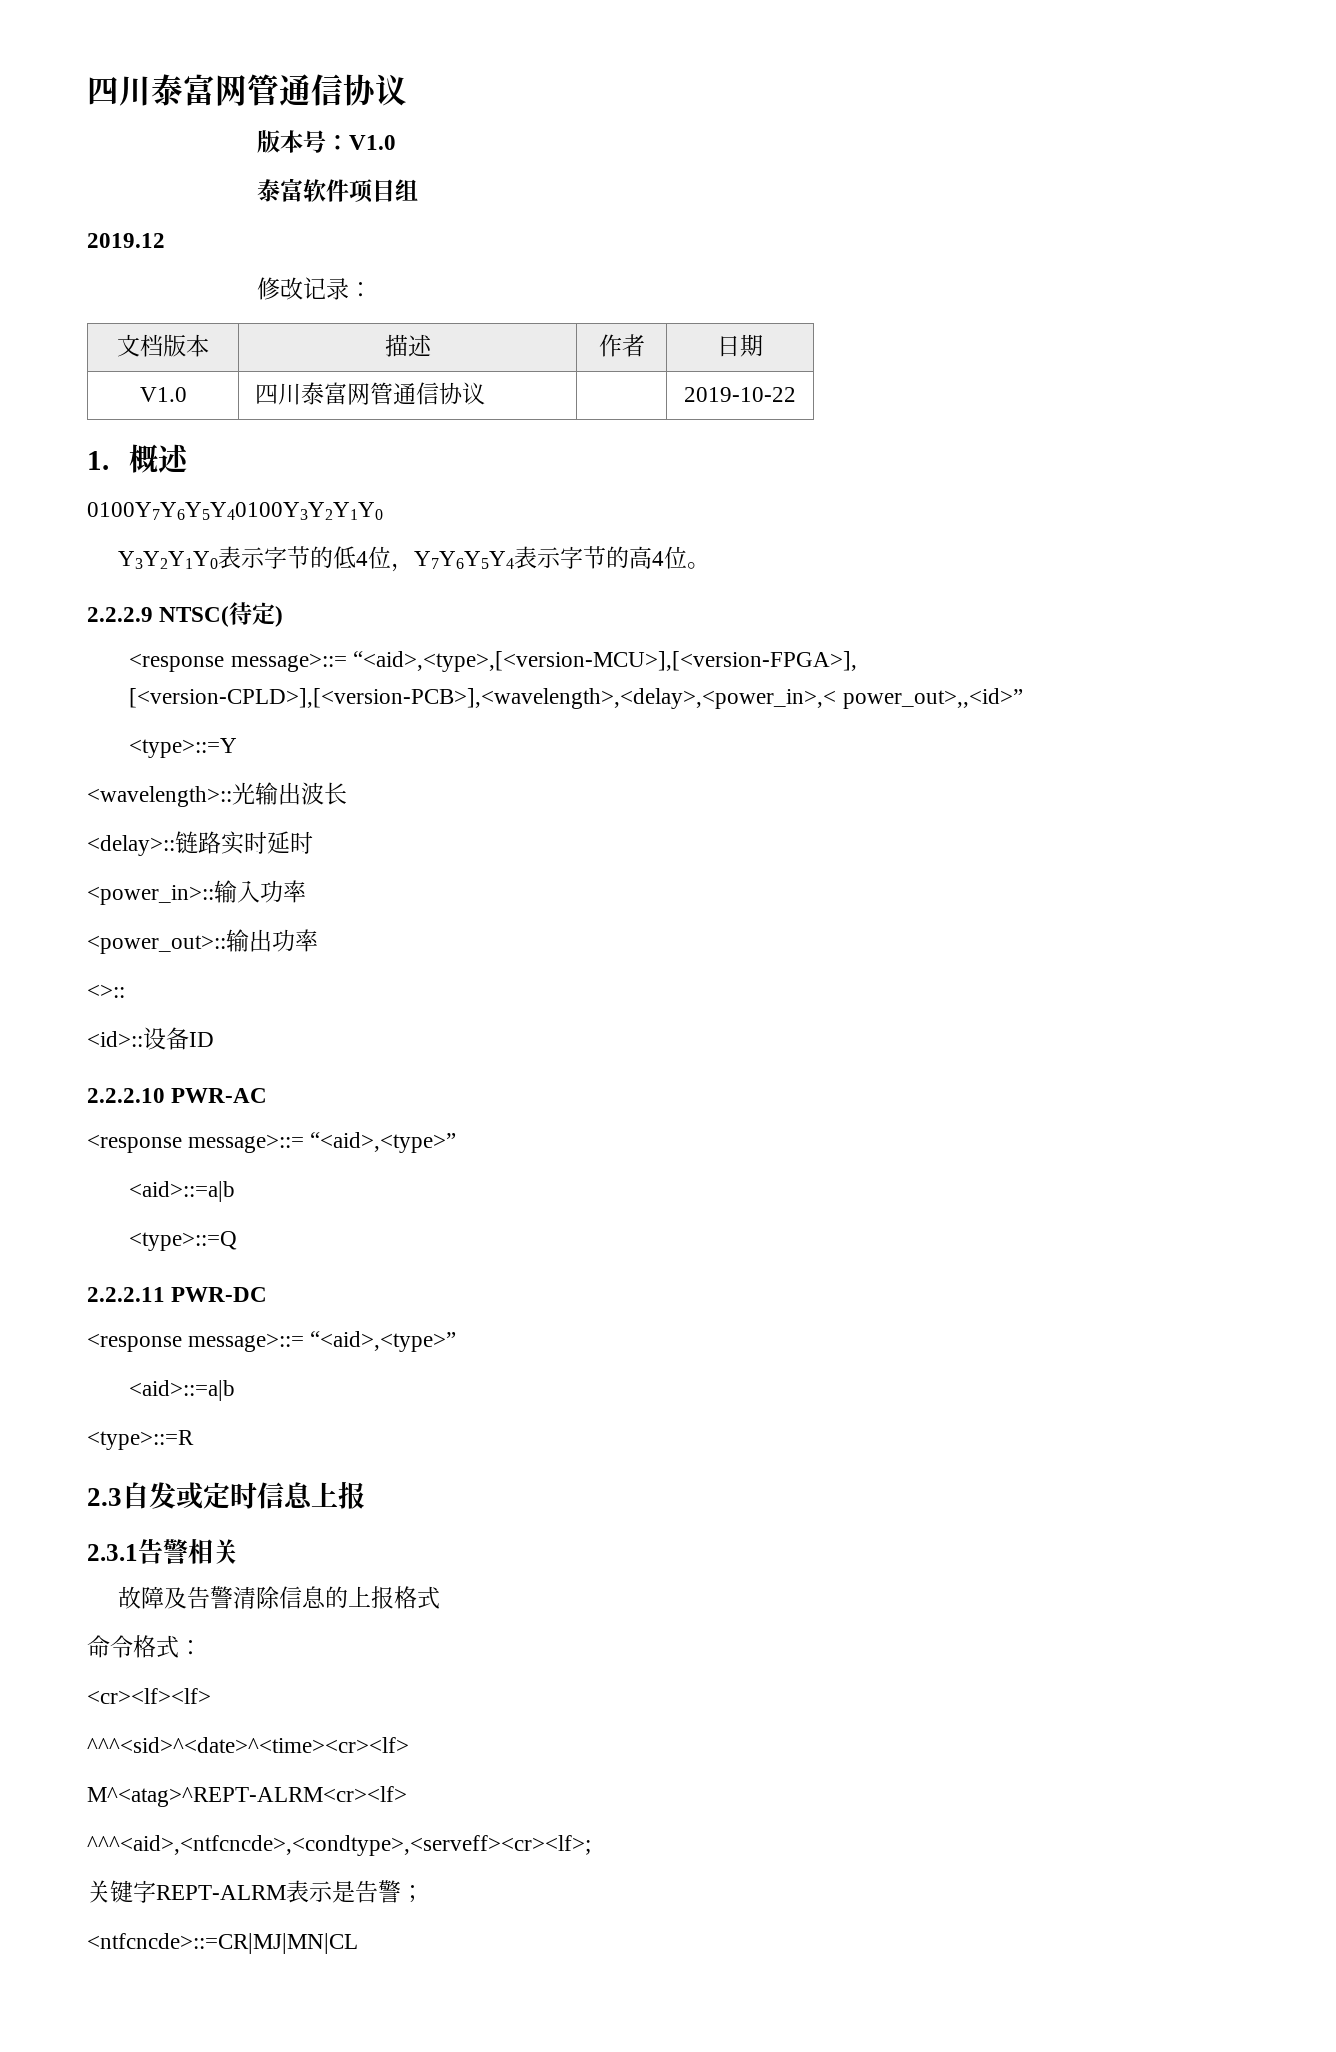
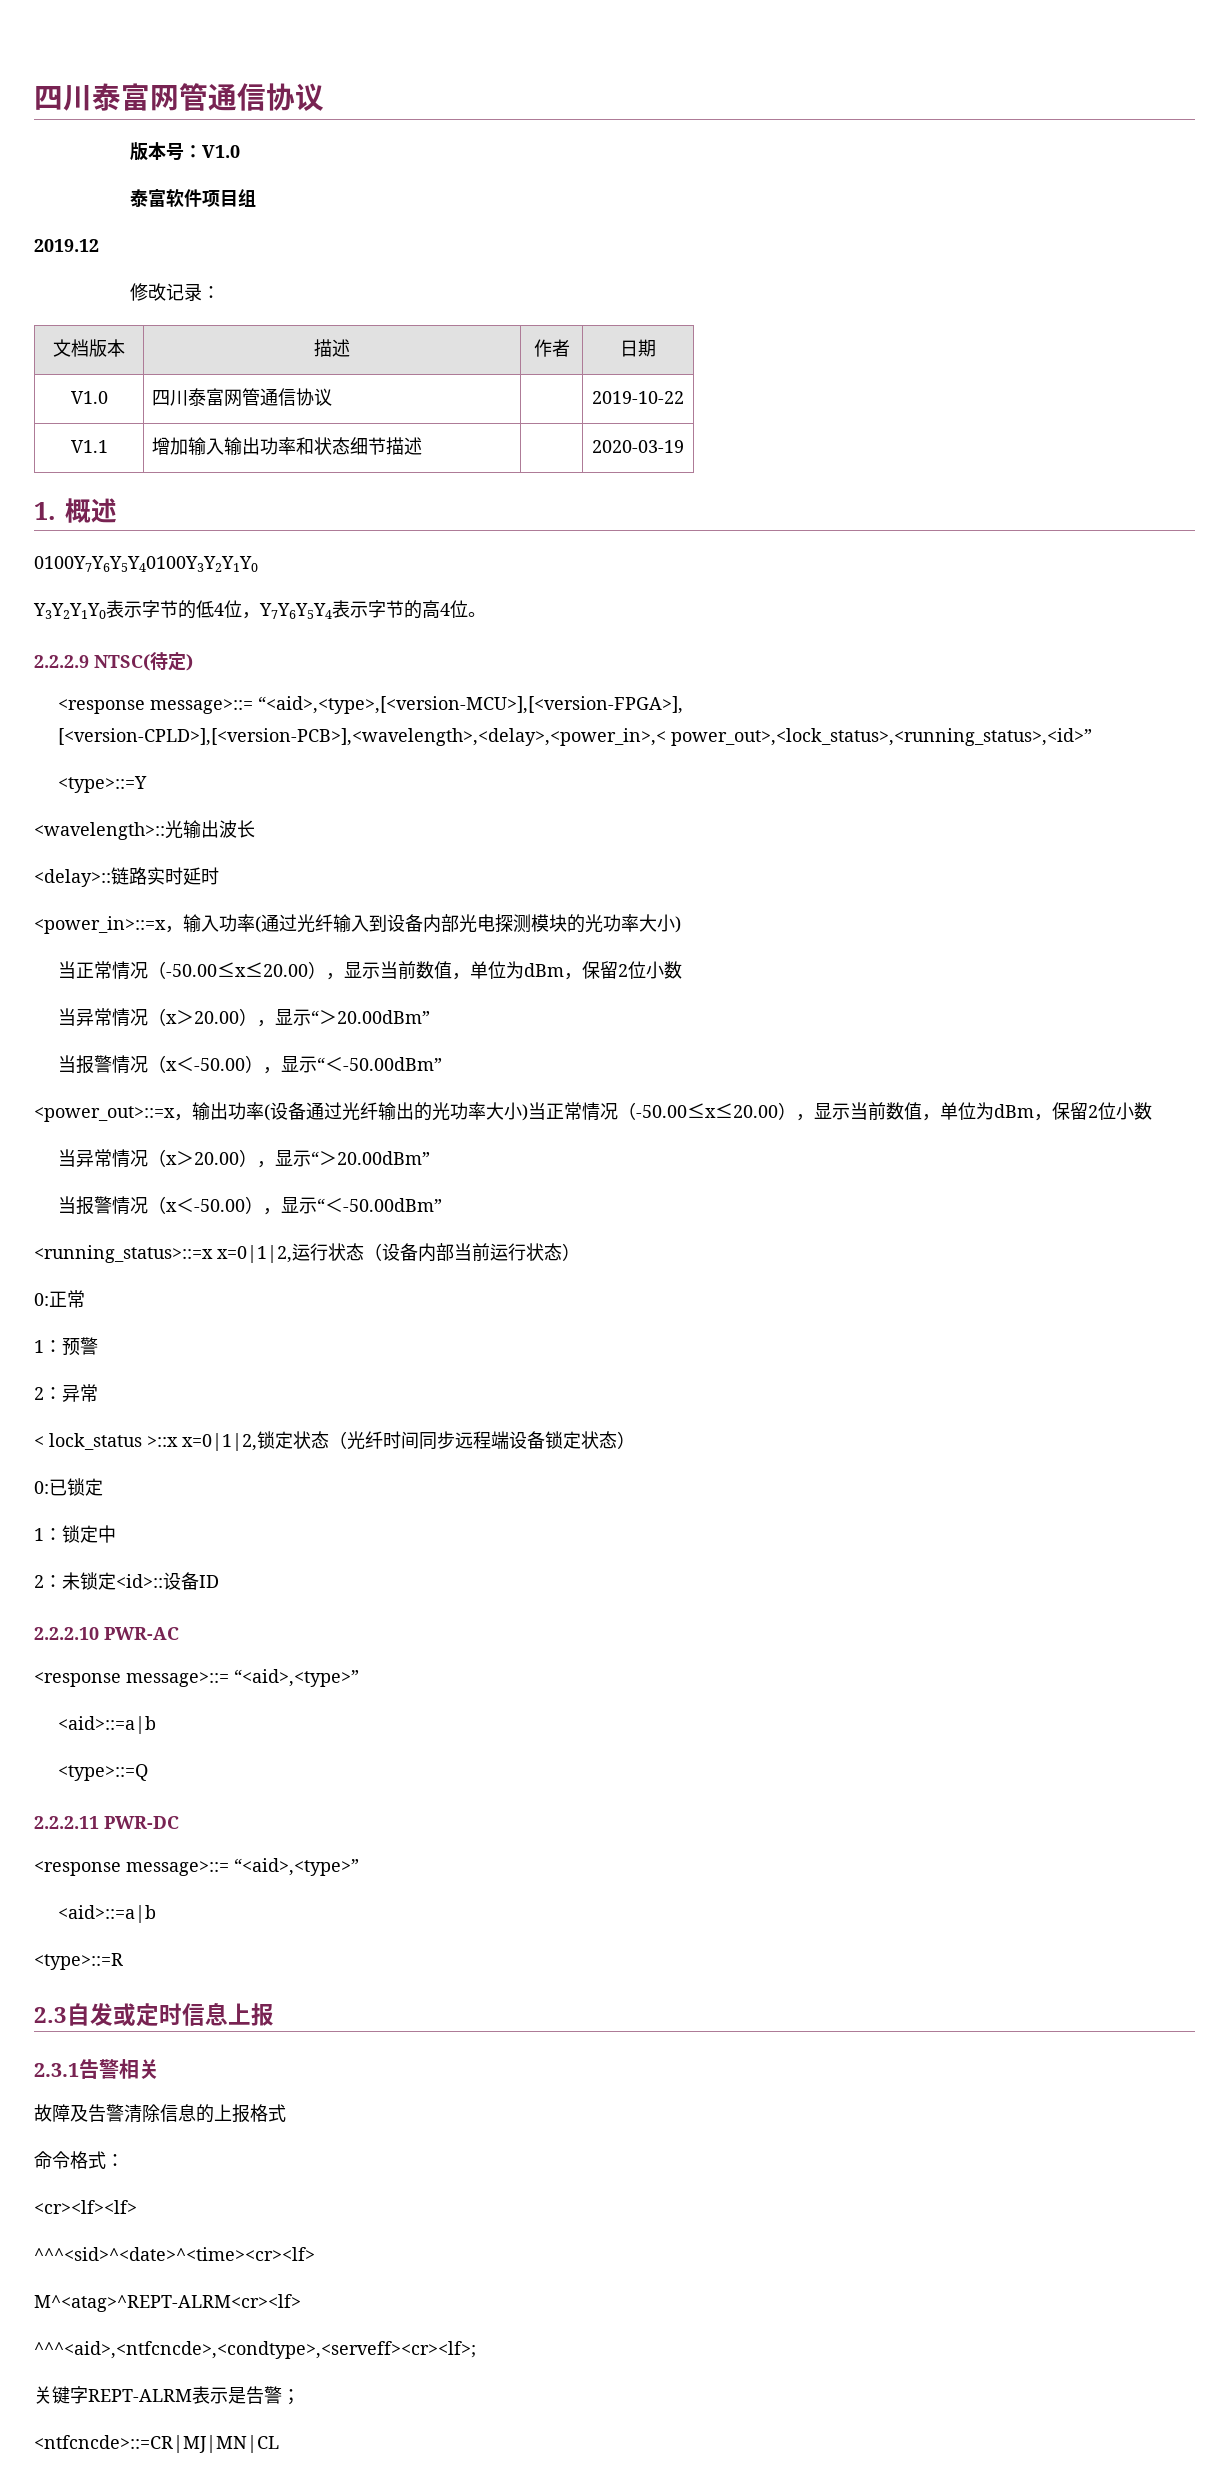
(796, 394) none -> [70,440,108,453] [151,437,422,456] [592,440,684,453] // V1.1 | 增加输入输出功率和状态细节描述 | | 2020-03-19
[842,688,1023,709] power_out>,,<id>” -> [671,728,1093,746] power_out>,<lock_status>,<running_status>,<id>”
[87,885,214,905] <power_in>:: -> [34,916,183,934] <power_in>::=x，
[87,929,318,954] [87,984,125,998] // <power_out>::输出功率 // <>:: // -> [255,914,681,933] [58,961,683,980] [58,1008,431,1027] [58,1055,443,1074] [34,1102,1152,1122] [58,1149,431,1168] [58,1196,443,1215] [34,1243,580,1263] [34,1290,85,1308] [34,1337,98,1356] [34,1384,98,1402] [34,1431,635,1451] [34,1478,103,1496] [34,1525,116,1543] [34,1572,116,1590] (通过光纤输入到设备内部光电探测模块的光功率大小) // 当正常情况（-50.00≤x≤20.00），显示当前数值，单位为dBm，保留2位小数 // 当异常情况（x＞20.00），显示“＞20.00dBm” // 当报警情况（x＜-50.00），显示“＜-50.00dBm” // <power_out>::=x，输出功率(设备通过光纤输出的光功率大小)当正常情况（-50.00≤x≤20.00），显示当前数值，单位为dBm，保留2位小数 // 当异常情况（x＞20.00），显示“＞20.00dBm” // 当报警情况（x＜-50.00），显示“＜-50.00dBm” // <running_status>::=x x=0|1|2,运行状态（设备内部当前运行状态） // 0:正常 // 1：预警 // 2：异常 // < lock_status >::x x=0|1|2,锁定状态（光纤时间同步远程端设备锁定状态） // 0:已锁定 // 1：锁定中 // 2：未锁定

